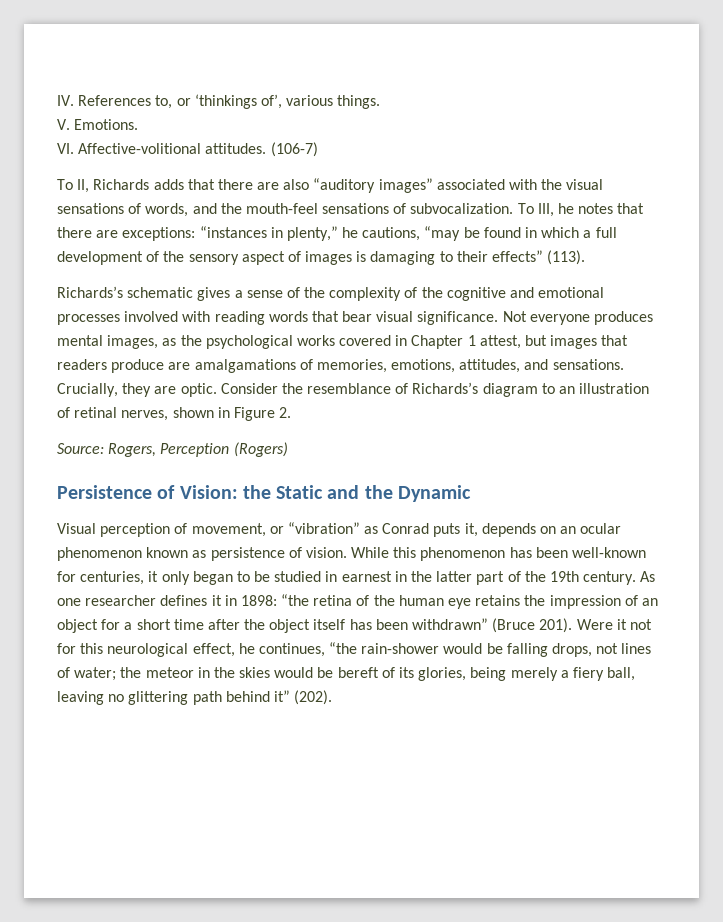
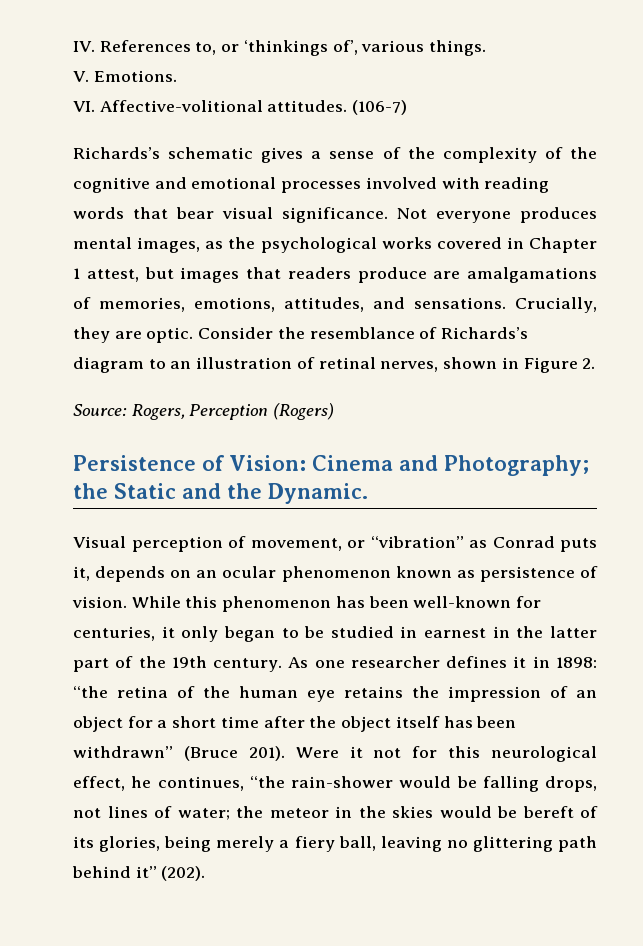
[57,178,604,193] [57,203,645,217] [57,226,617,241] [57,250,586,265] // To II, Richards adds that there are also “auditory images” associated with the visual sensations of words, and the mouth-feel sensations of subvocalization. To III, he notes that there are exceptions: “instances in plenty,” he cautions, “may be found in which a full development of the sensory aspect of images is damaging to their effects” (113). -> (408, 107) none
(238, 492) none -> [312,455,589,476] Cinema and Photography;
[397,485,471,502] Dynamic -> [268,483,368,504] Dynamic.

